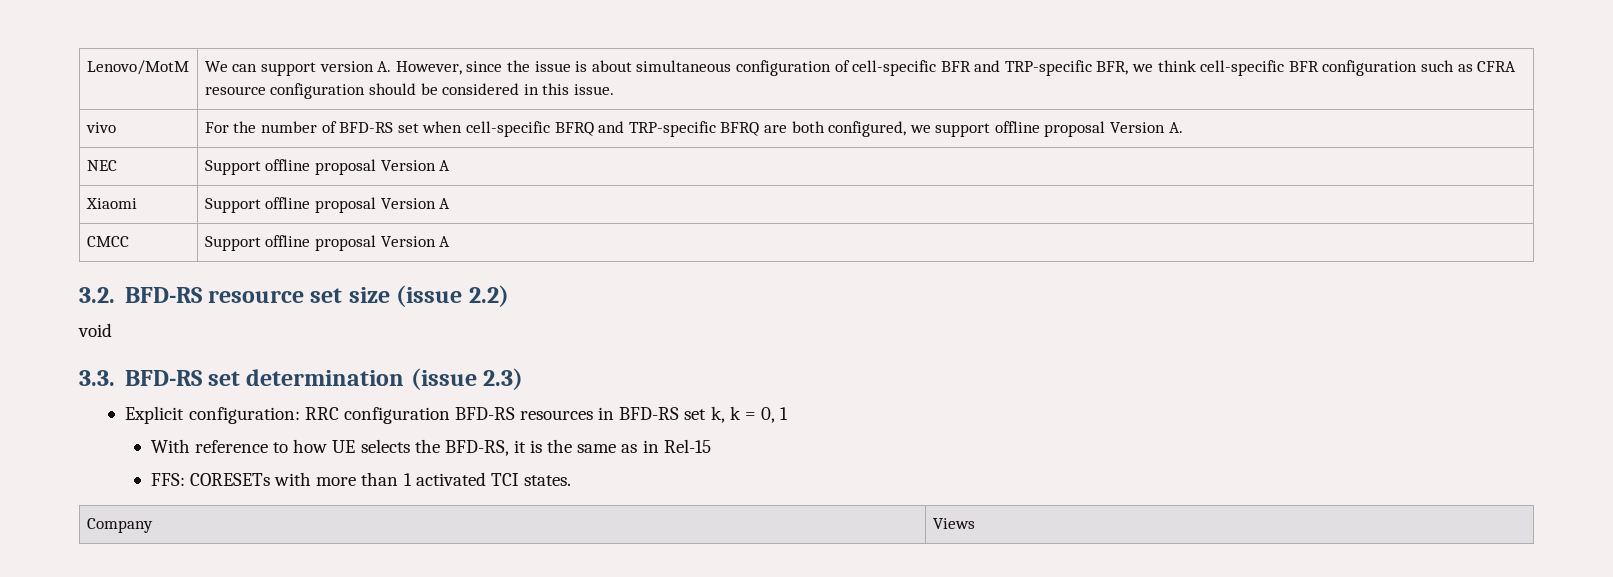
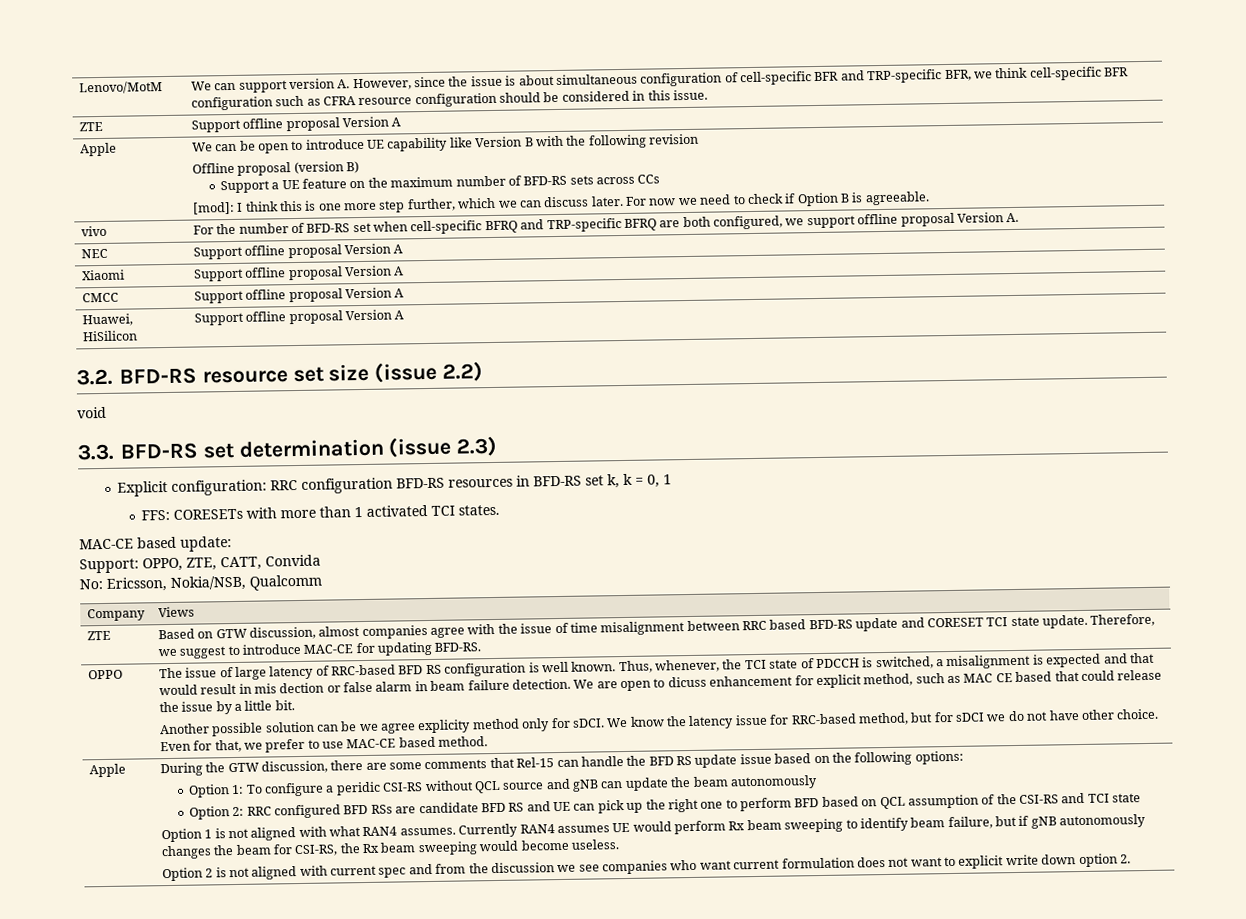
(614, 89) none -> [78,121,103,132] [190,116,402,133] [79,142,117,157] [191,133,700,154] [191,161,359,176] [219,174,661,194] [192,191,930,215] // ZTE | Support offline proposal Version A // Apple | We can be open to introduce UE capability like Version B with the following revision // Offline proposal (version B) // Support a UE feature on the maximum number of BFD-RS sets across CCs // [mod]: I think this is one more step further, which we can discuss later. For now we need to check if Option B is agreeable.
(451, 241) none -> [81,313,133,327] [81,330,138,342] [193,309,405,326] // Huawei, HiSilicon | Support offline proposal Version A
[150,439,711,456] // With reference to how UE selects the BFD-RS, it is the same as in Rel-15 -> (673, 479) none
[86,518,153,533] [932,518,975,529] // Company | Views -> [79,536,232,552] [79,554,321,574] [79,574,322,592] [86,608,146,622] [157,606,195,618] [86,630,111,641] [157,613,1156,640] [157,641,482,659] [87,669,123,680] [158,652,1155,680] [158,669,1163,696] [158,700,295,715] [159,708,1160,737] [159,736,489,753] [88,763,126,778] [159,750,964,777] [187,775,818,798] [188,792,1142,820] [160,814,1147,843] [160,839,619,860] [161,853,1131,882] // MAC-CE based update: // Support: OPPO, ZTE, CATT, Convida // No: Ericsson, Nokia/NSB, Qualcomm // Company | Views // ZTE | Based on GTW discussion, almost companies agree with the issue of time misalignment between RRC based BFD-RS update and CORESET TCI state update. Therefore, we suggest to introduce MAC-CE for updating BFD-RS. // OPPO | The issue of large latency of RRC-based BFD RS configuration is well known. Thus, whenever, the TCI state of PDCCH is switched, a misalignment is expected and that would result in mis dection or false alarm in beam failure detection. We are open to dicuss enhancement for explicit method, such as MAC CE based that could release the issue by a little bit. // Another possible solution can be we agree explicity method only for sDCI. We know the latency issue for RRC-based method, but for sDCI we do not have other choice. Even for that, we prefer to use MAC-CE based method. // Apple | During the GTW discussion, there are some comments that Rel-15 can handle the BFD RS update issue based on the following options: // Option 1: To configure a peridic CSI-RS without QCL source and gNB can update the beam autonomously // Option 2: RRC configured BFD RSs are candidate BFD RS and UE can pick up the right one to perform BFD based on QCL assumption of the CSI-RS and TCI state // Option 1 is not aligned with what RAN4 assumes. Currently RAN4 assumes UE would perform Rx beam sweeping to identify beam failure, but if gNB autonomously changes the beam for CSI-RS, the Rx beam sweeping would become useless. // Option 2 is not aligned with current spec and from the discussion we see companies who want current formulation does not want to explicit write down option 2.

